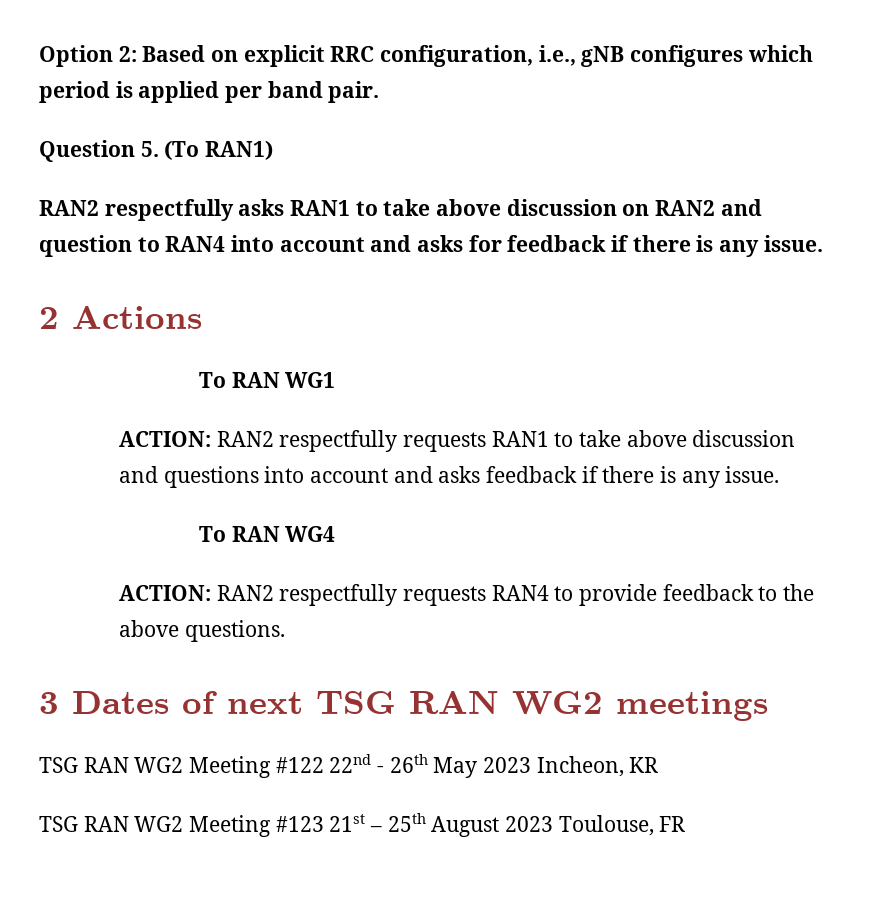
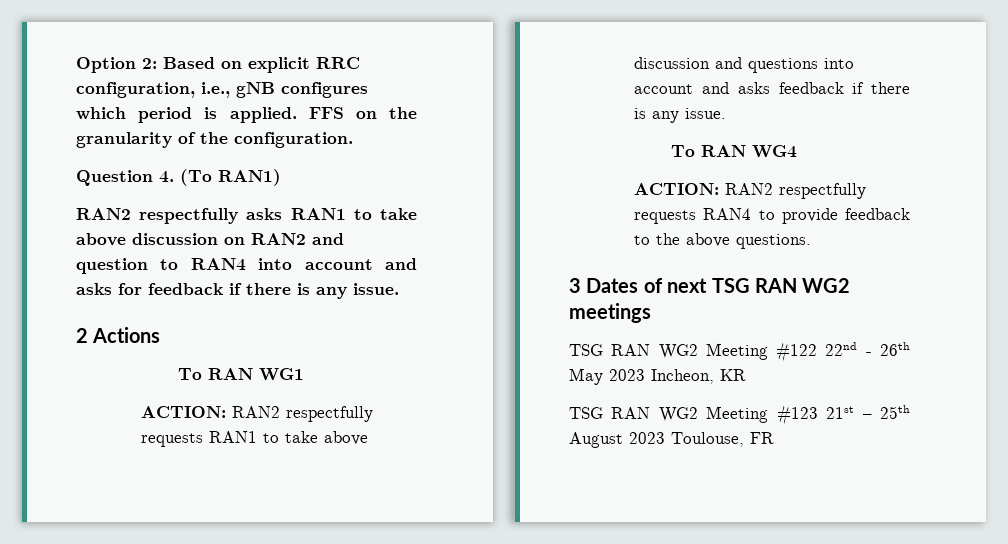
[138,81,380,103] applied per band pair. -> [229,107,417,123] [76,132,353,148] applied. FFS on the granularity of the configuration.
[140,141,159,157] 5. -> [159,171,174,183] 4.

